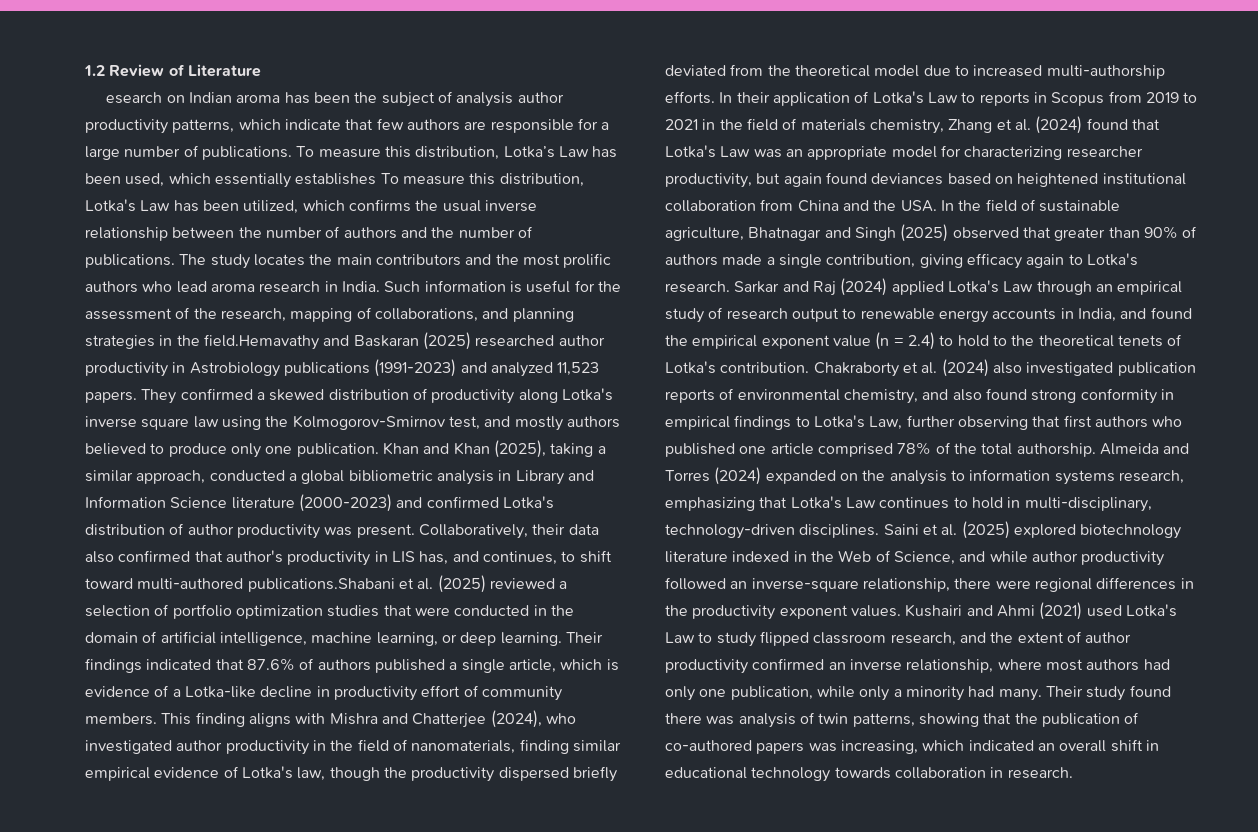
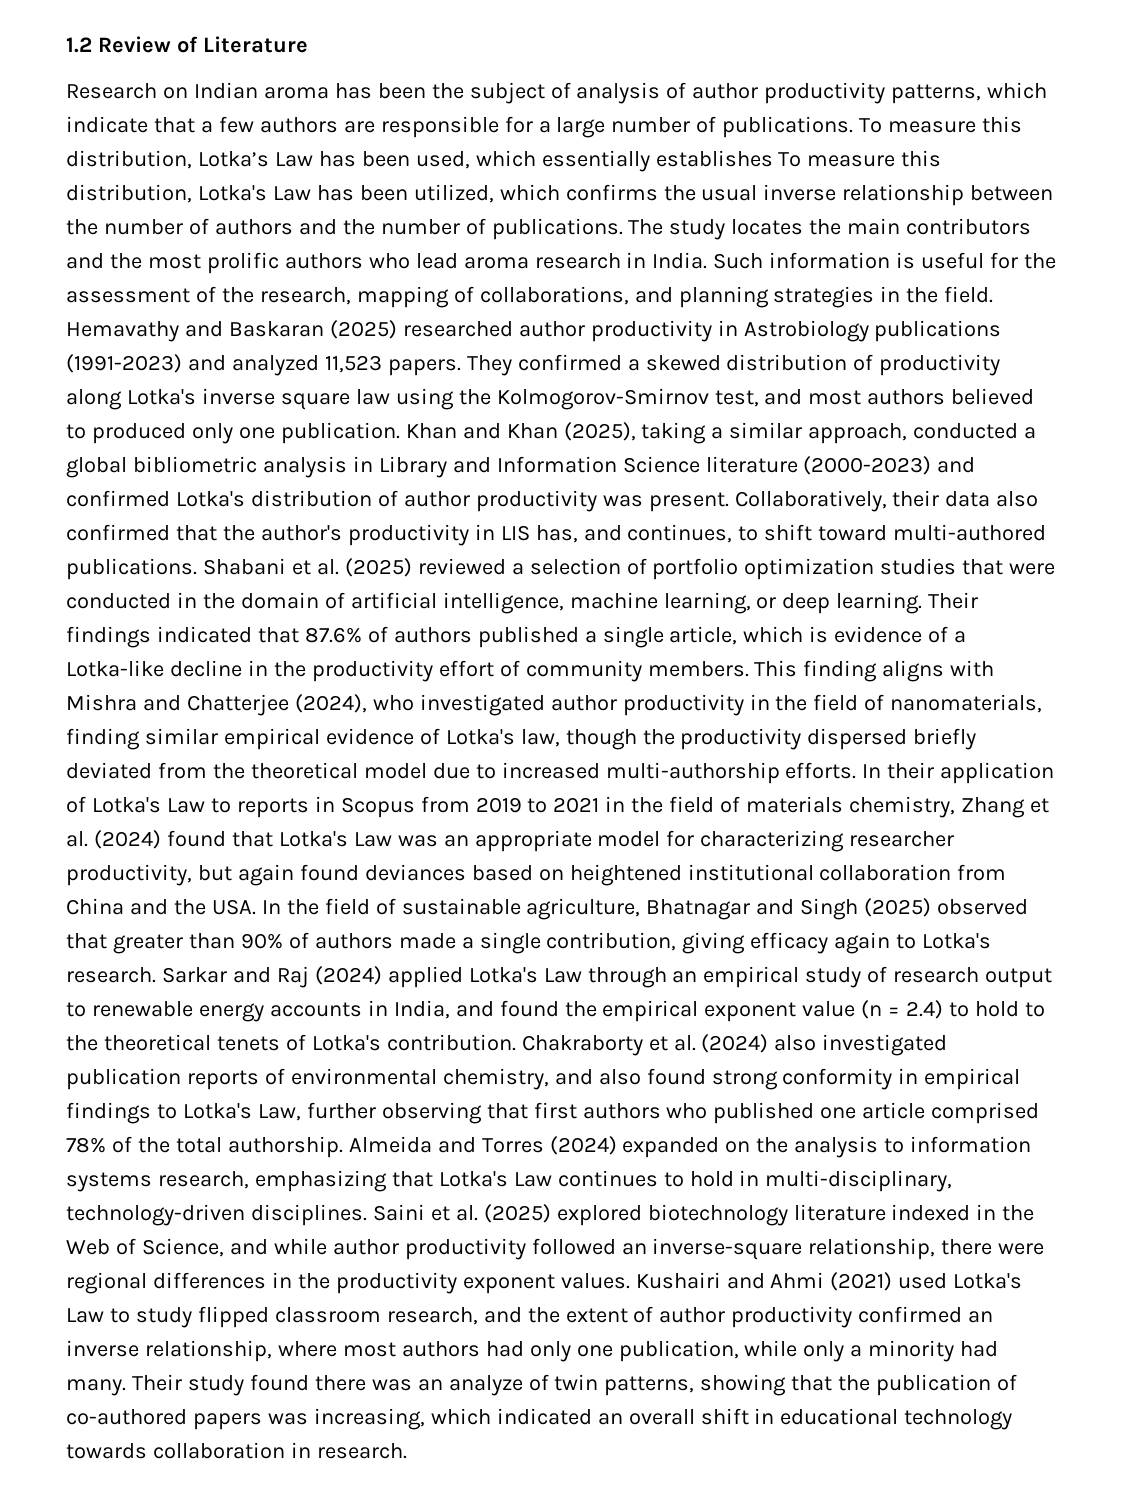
[106,92,163,104] esearch -> [66,83,157,99] Research
(514, 99) none -> [666,82,687,99] of
(374, 124) none -> [200,121,213,133] a
[203,334,319,350] field.Hemavathy -> [944,286,994,303] [66,321,179,342] field. Hemavathy
[514,416,563,431] mostly -> [808,390,862,405] most
[168,443,227,457] produce -> [91,423,186,444] produced
(223, 556) none -> [222,525,255,541] the
[247,578,395,592] publications.Shabani -> [66,558,286,580] publications. Shabani
(330, 691) none -> [273,661,306,677] the
[738,713,796,728] analysis -> [417,1375,523,1396] an analyze

